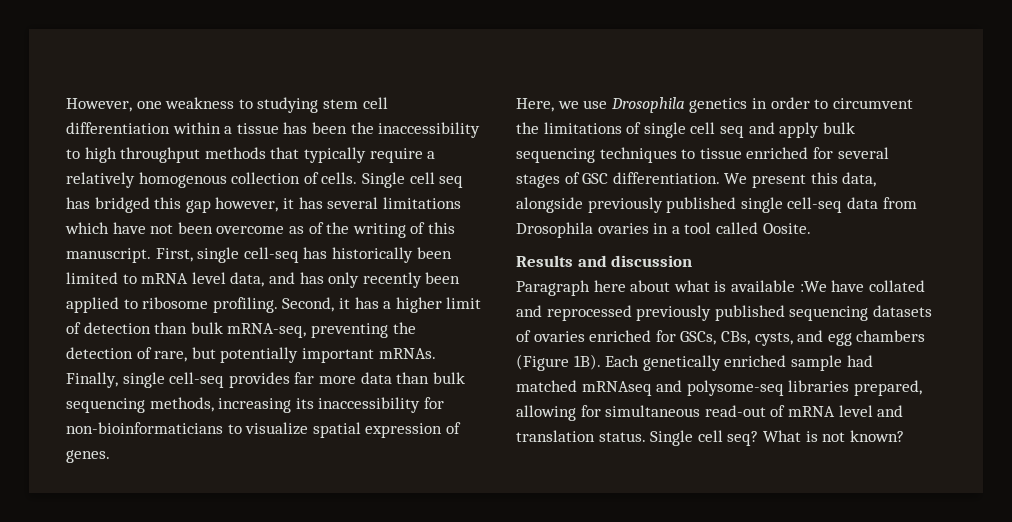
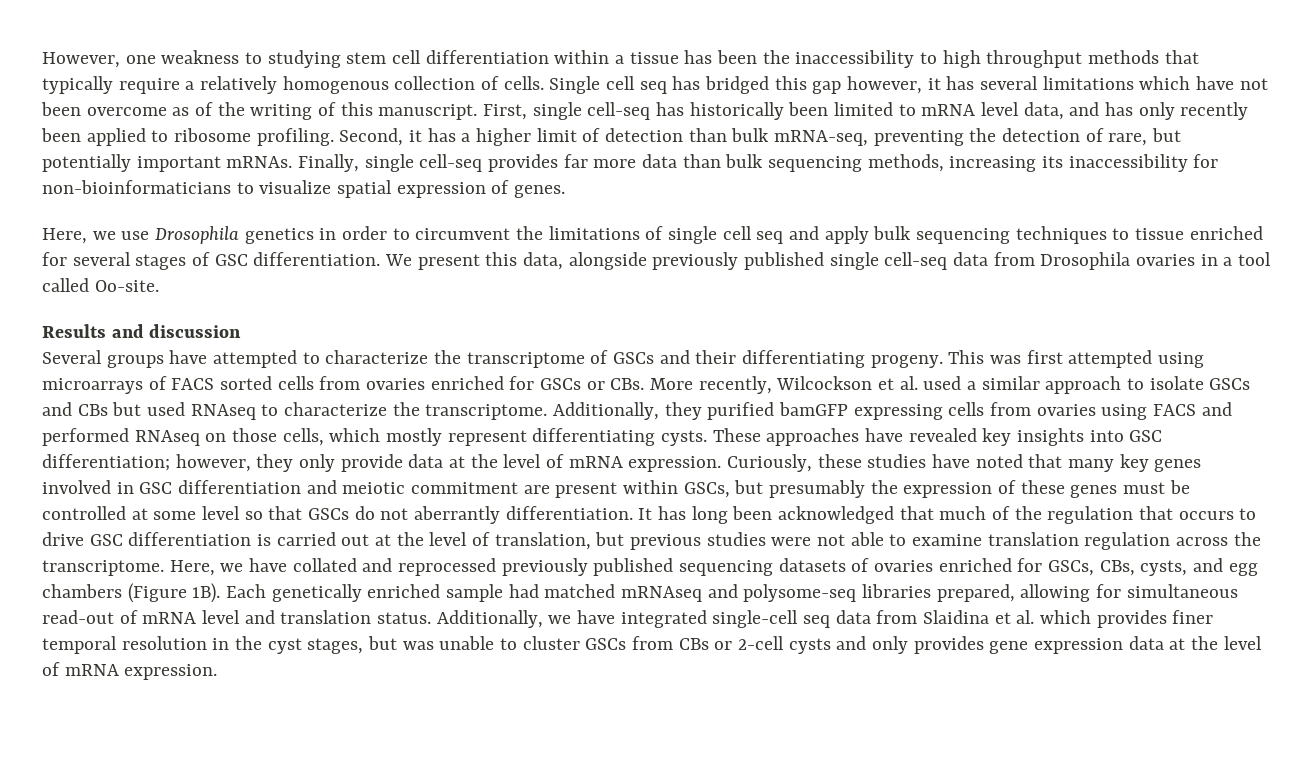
[762,223,811,234] Oosite. -> [94,280,159,292] Oo-site.
[516,280,827,296] Paragraph here about what is available :We -> [42,350,1205,368] [42,376,1251,394] [42,402,1232,420] [42,428,1163,446] [42,454,1202,472] [42,480,1190,498] [42,506,1257,524] [42,532,1261,550] [42,560,244,576] Several groups have attempted to characterize the transcriptome of GSCs and their differentiating progeny. This was first attempted using microarrays of FACS sorted cells from ovaries enriched for GSCs or CBs. More recently, Wilcockson et al. used a similar approach to isolate GSCs and CBs but used RNAseq to characterize the transcriptome. Additionally, they purified bamGFP expressing cells from ovaries using FACS and performed RNAseq on those cells, which mostly represent differentiating cysts. These approaches have revealed key insights into GSC differentiation; however, they only provide data at the level of mRNA expression. Curiously, these studies have noted that many key genes involved in GSC differentiation and meiotic commitment are present within GSCs, but presumably the expression of these genes must be controlled at some level so that GSCs do not aberrantly differentiation. It has long been acknowledged that much of the regulation that occurs to drive GSC differentiation is carried out at the level of translation, but previous studies were not able to examine translation regulation across the transcriptome. Here, we
[650,430,904,446] Single cell seq? What is not known? -> [436,610,1214,628] [42,636,1262,654] [42,662,218,680] Additionally, we have integrated single-cell seq data from Slaidina et al. which provides finer temporal resolution in the cyst stages, but was unable to cluster GSCs from CBs or 2-cell cysts and only provides gene expression data at the level of mRNA expression.

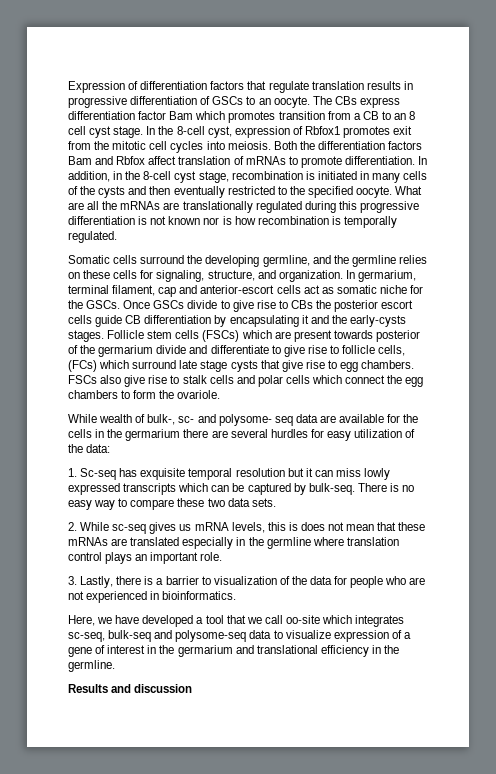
[42,50,1199,68] [42,76,1268,94] [41,102,1249,120] [41,128,1182,146] [42,154,1219,172] [42,180,566,198] [42,226,1263,244] [42,252,1272,270] [42,278,159,292] [42,324,242,338] [42,350,1205,368] [42,376,1251,394] [42,402,1232,420] [42,428,1163,446] [42,454,1202,472] [42,480,1190,498] [42,506,1257,524] [42,532,1261,550] [42,558,1258,576] [42,583,1238,603] [42,610,1214,628] [42,636,1262,654] [42,662,218,680] However, one weakness to studying stem cell differentiation within a tissue has been the inaccessibility to high throughput methods that typically require a relatively homogenous collection of cells. Single cell seq has bridged this gap however, it has several limitations which have not been overcome as of the writing of this manuscript. First, single cell-seq has historically been limited to mRNA level data, and has only recently been applied to ribosome profiling. Second, it has a higher limit of detection than bulk mRNA-seq, preventing the detection of rare, but potentially important mRNAs. Finally, single cell-seq provides far more data than bulk sequencing methods, increasing its inaccessibility for non-bioinformaticians to visualize spatial expression of genes. // Here, we use Drosophila genetics in order to circumvent the limitations of single cell seq and apply bulk sequencing techniques to tissue enriched for several stages of GSC differentiation. We present this data, alongside previously published single cell-seq data from Drosophila ovaries in a tool called Oo-site. // Results and discussion // Several groups have attempted to characterize the transcriptome of GSCs and their differentiating progeny. This was first attempted using microarrays of FACS sorted cells from ovaries enriched for GSCs or CBs. More recently, Wilcockson et al. used a similar approach to isolate GSCs and CBs but used RNAseq to characterize the transcriptome. Additionally, they purified bamGFP expressing cells from ovaries using FACS and performed RNAseq on those cells, which mostly represent differentiating cysts. These approaches have revealed key insights into GSC differentiation; however, they only provide data at the level of mRNA expression. Curiously, these studies have noted that many key genes involved in GSC differentiation and meiotic commitment are present within GSCs, but presumably the expression of these genes must be controlled at some level so that GSCs do not aberrantly differentiation. It has long been acknowledged that much of the regulation that occurs to drive GSC differentiation is carried out at the level of translation, but previous studies were not able to examine translation regulation across the transcriptome. Here, we have collated and reprocessed previously published sequencing datasets of ovaries enriched for GSCs, CBs, cysts, and egg chambers (Figure 1B). Each genetically enriched sample had matched mRNAseq and polysome-seq libraries prepared, allowing for simultaneous read-out of mRNA level and translation status. Additionally, we have integrated single-cell seq data from Slaidina et al. which provides finer temporal resolution in the cyst stages, but was unable to cluster GSCs from CBs or 2-cell cysts and only provides gene expression data at the level of mRNA expression. -> [68,81,413,93] [68,96,400,108] [68,111,416,123] [68,126,413,138] [68,141,423,153] [68,156,428,168] [68,171,428,183] [68,186,423,198] [68,201,419,213] [68,216,397,228] [68,231,117,243] [68,255,427,267] [68,270,416,282] [68,285,424,297] [68,300,414,312] [68,315,406,327] [68,330,420,342] [68,345,406,357] [68,360,415,372] [68,375,424,387] [68,390,221,399] [68,414,419,426] [68,429,416,441] [68,444,111,453] [68,468,391,480] [68,483,415,495] [68,498,276,510] [68,522,426,534] [68,537,399,549] [68,552,223,564] [68,576,426,588] [68,591,237,603] [68,615,405,627] [68,630,411,642] [68,645,400,657] [68,660,115,672] [68,684,193,693] Expression of differentiation factors that regulate translation results in progressive differentiation of GSCs to an oocyte. The CBs express differentiation factor Bam which promotes transition from a CB to an 8 cell cyst stage. In the 8-cell cyst, expression of Rbfox1 promotes exit from the mitotic cell cycles into meiosis. Both the differentiation factors Bam and Rbfox affect translation of mRNAs to promote differentiation. In addition, in the 8-cell cyst stage, recombination is initiated in many cells of the cysts and then eventually restricted to the specified oocyte. What are all the mRNAs are translationally regulated during this progressive differentiation is not known nor is how recombination is temporally regulated. // Somatic cells surround the developing germline, and the germline relies on these cells for signaling, structure, and organization. In germarium, terminal filament, cap and anterior-escort cells act as somatic niche for the GSCs. Once GSCs divide to give rise to CBs the posterior escort cells guide CB differentiation by encapsulating it and the early-cysts stages. Follicle stem cells (FSCs) which are present towards posterior of the germarium divide and differentiate to give rise to follicle cells, (FCs) which surround late stage cysts that give rise to egg chambers. FSCs also give rise to stalk cells and polar cells which connect the egg chambers to form the ovariole. // While wealth of bulk-, sc- and polysome- seq data are available for the cells in the germarium there are several hurdles for easy utilization of the data: // 1. Sc-seq has exquisite temporal resolution but it can miss lowly expressed transcripts which can be captured by bulk-seq. There is no easy way to compare these two data sets. // 2. While sc-seq gives us mRNA levels, this is does not mean that these mRNAs are translated especially in the germline where translation control plays an important role. // 3. Lastly, there is a barrier to visualization of the data for people who are not experienced in bioinformatics. // Here, we have developed a tool that we call oo-site which integrates sc-seq, bulk-seq and polysome-seq data to visualize expression of a gene of interest in the germarium and translational efficiency in the germline. // Results and discussion

